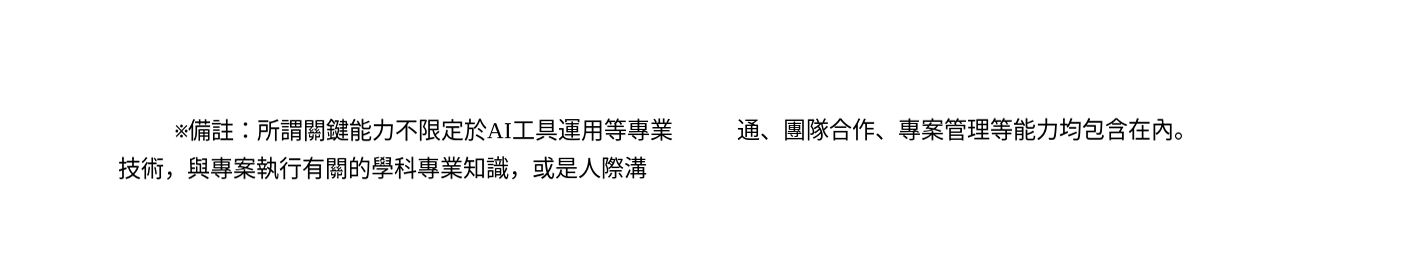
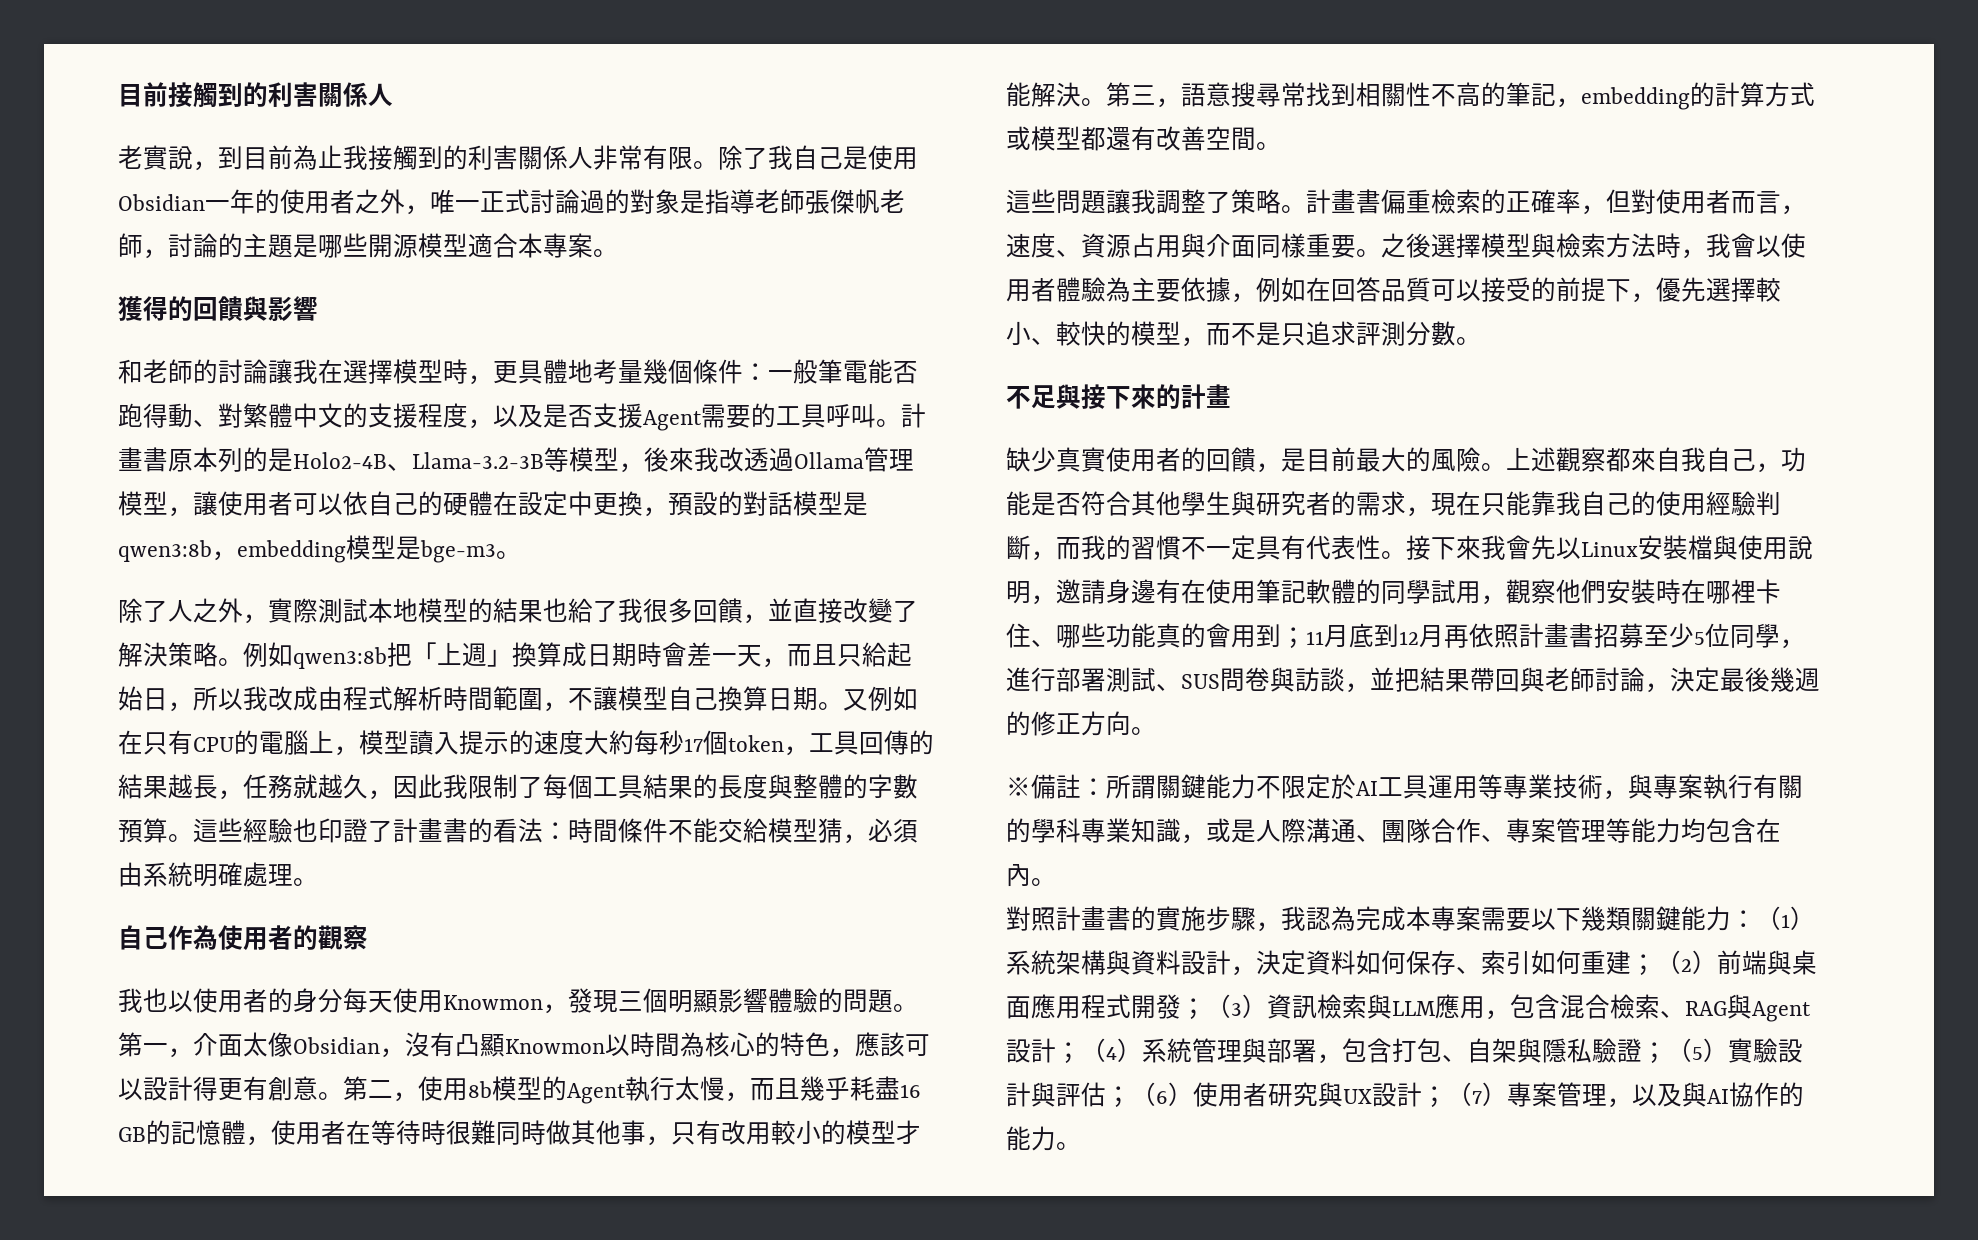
(174, 131) none -> [118,82,393,108] [118,145,918,171] [118,189,905,215] [118,233,618,259] [118,296,318,322] [118,359,918,385] [118,403,926,431] [118,447,914,473] [118,491,868,517] [118,535,521,563] [118,598,918,624] [118,642,912,669] [118,686,918,712] [118,730,934,756] [118,774,918,800] [118,818,918,844] [118,862,318,887] [118,925,368,950] [118,988,918,1014] [118,1032,930,1058] [118,1076,921,1104] [118,1120,921,1146] [1006,82,1815,110] [1006,126,1281,151] [1006,189,1806,215] [1006,233,1806,259] [1006,277,1781,303] [1006,321,1481,347] [1006,384,1231,409] [1006,447,1806,473] [1006,491,1781,517] [1006,535,1813,561] [1006,579,1781,605] [1006,623,1805,649] [1006,667,1820,693] [1006,711,1156,736] 目前接觸到的利害關係人 // 老實說，到目前為止我接觸到的利害關係人非常有限。除了我自己是使用Obsidian一年的使用者之外，唯一正式討論過的對象是指導老師張傑帆老師，討論的主題是哪些開源模型適合本專案。 // 獲得的回饋與影響 // 和老師的討論讓我在選擇模型時，更具體地考量幾個條件：一般筆電能否跑得動、對繁體中文的支援程度，以及是否支援Agent需要的工具呼叫。計畫書原本列的是Holo2-4B、Llama-3.2-3B等模型，後來我改透過Ollama管理模型，讓使用者可以依自己的硬體在設定中更換，預設的對話模型是qwen3:8b，embedding模型是bge-m3。 // 除了人之外，實際測試本地模型的結果也給了我很多回饋，並直接改變了解決策略。例如qwen3:8b把「上週」換算成日期時會差一天，而且只給起始日，所以我改成由程式解析時間範圍，不讓模型自己換算日期。又例如在只有CPU的電腦上，模型讀入提示的速度大約每秒17個token，工具回傳的結果越長，任務就越久，因此我限制了每個工具結果的長度與整體的字數預算。這些經驗也印證了計畫書的看法：時間條件不能交給模型猜，必須由系統明確處理。 // 自己作為使用者的觀察 // 我也以使用者的身分每天使用Knowmon，發現三個明顯影響體驗的問題。第一，介面太像Obsidian，沒有凸顯Knowmon以時間為核心的特色，應該可以設計得更有創意。第二，使用8b模型的Agent執行太慢，而且幾乎耗盡16 GB的記憶體，使用者在等待時很難同時做其他事，只有改用較小的模型才能解決。第三，語意搜尋常找到相關性不高的筆記，embedding的計算方式或模型都還有改善空間。 // 這些問題讓我調整了策略。計畫書偏重檢索的正確率，但對使用者而言，速度、資源占用與介面同樣重要。之後選擇模型與檢索方法時，我會以使用者體驗為主要依據，例如在回答品質可以接受的前提下，優先選擇較小、較快的模型，而不是只追求評測分數。 // 不足與接下來的計畫 // 缺少真實使用者的回饋，是目前最大的風險。上述觀察都來自我自己，功能是否符合其他學生與研究者的需求，現在只能靠我自己的使用經驗判斷，而我的習慣不一定具有代表性。接下來我會先以Linux安裝檔與使用說明，邀請身邊有在使用筆記軟體的同學試用，觀察他們安裝時在哪裡卡住、哪些功能真的會用到；11月底到12月再依照計畫書招募至少5位同學，進行部署測試、SUS問卷與訪談，並把結果帶回與老師討論，決定最後幾週的修正方向。 //
(1198, 135) none -> [1006,906,1815,932] [1006,950,1817,976] [1006,994,1811,1022] [1006,1038,1803,1064] [1006,1082,1804,1108] [1006,1126,1081,1151] // 對照計畫書的實施步驟，我認為完成本專案需要以下幾類關鍵能力：（1）系統架構與資料設計，決定資料如何保存、索引如何重建；（2）前端與桌面應用程式開發；（3）資訊檢索與LLM應用，包含混合檢索、RAG與Agent設計；（4）系統管理與部署，包含打包、自架與隱私驗證；（5）實驗設計與評估；（6）使用者研究與UX設計；（7）專案管理，以及與AI協作的能力。

